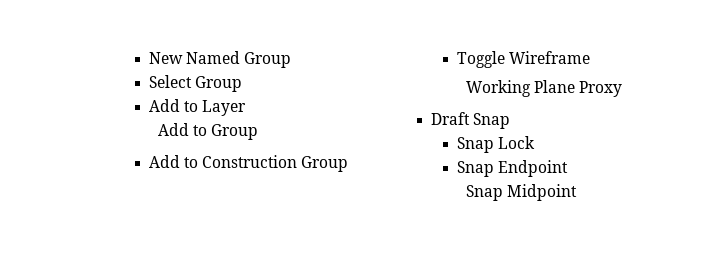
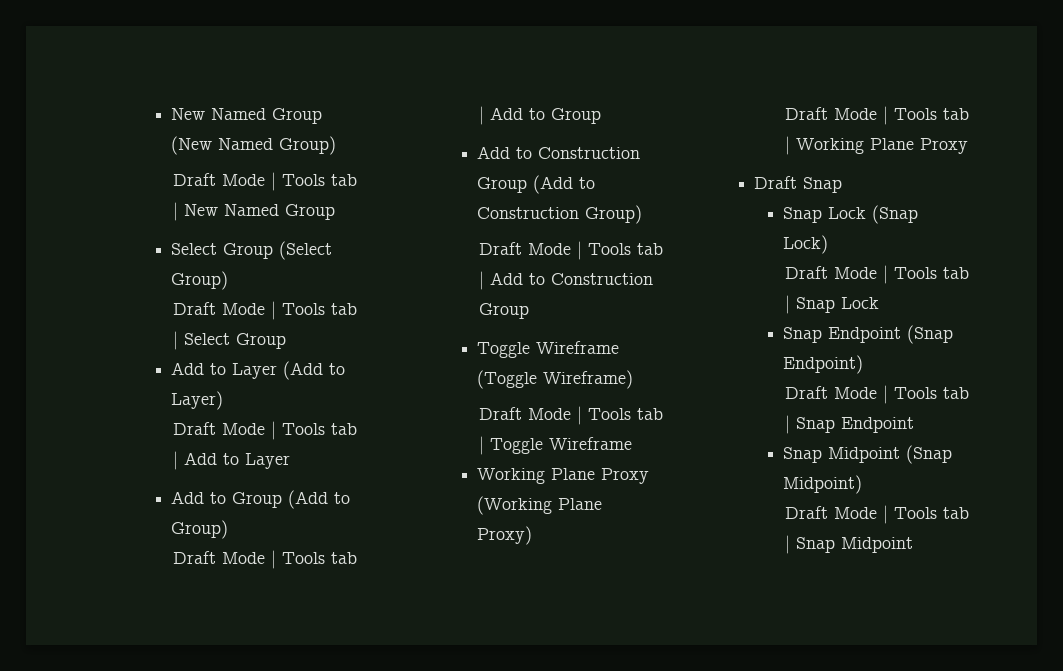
[148,51,292,68] [148,75,243,92] [148,99,247,116] New Named Group // Select Group // Add to Layer // -> [171,108,323,124] [171,136,337,155] [172,172,357,191] [172,202,335,221] [171,241,333,260] [171,271,229,290] [172,301,357,320] [172,331,286,350] [171,361,346,380] [171,391,224,410] [172,421,357,440] [172,451,290,470] [171,490,351,509] [171,520,229,539] [172,550,357,569] [478,106,484,125] New Named Group (New Named Group) // Draft Mode | Tools tab | New Named Group // Select Group (Select Group) // Draft Mode | Tools tab | Select Group // Add to Layer (Add to Layer) // Draft Mode | Tools tab | Add to Layer // Add to Group (Add to Group) // Draft Mode | Tools tab |
[456,51,591,68] // Toggle Wireframe // -> [533,175,596,194] [477,205,643,224] [478,241,663,260] [478,271,653,290] [478,303,529,319] [477,341,620,358] [477,370,634,389] [478,406,663,425] [478,436,632,455] [477,468,650,484] [477,496,603,515] [477,526,533,545] [784,106,969,125] [784,136,790,155] (Add to Construction Group) // Draft Mode | Tools tab | Add to Construction Group // Toggle Wireframe (Toggle Wireframe) // Draft Mode | Tools tab | Toggle Wireframe // Working Plane Proxy (Working Plane Proxy) // Draft Mode | Tools tab |
[456,160,569,177] // Snap Endpoint // -> [872,205,919,224] [783,235,829,254] [784,265,969,284] [784,295,879,314] [783,325,954,344] [783,355,864,374] [784,385,969,404] [784,415,914,434] [783,445,953,464] [783,475,863,494] [784,505,969,524] [784,535,790,554] (Snap Lock) // Draft Mode | Tools tab | Snap Lock // Snap Endpoint (Snap Endpoint) // Draft Mode | Tools tab | Snap Endpoint // Snap Midpoint (Snap Midpoint) // Draft Mode | Tools tab |

